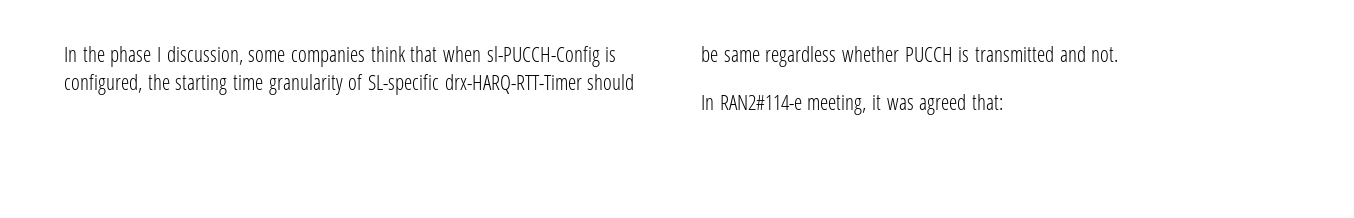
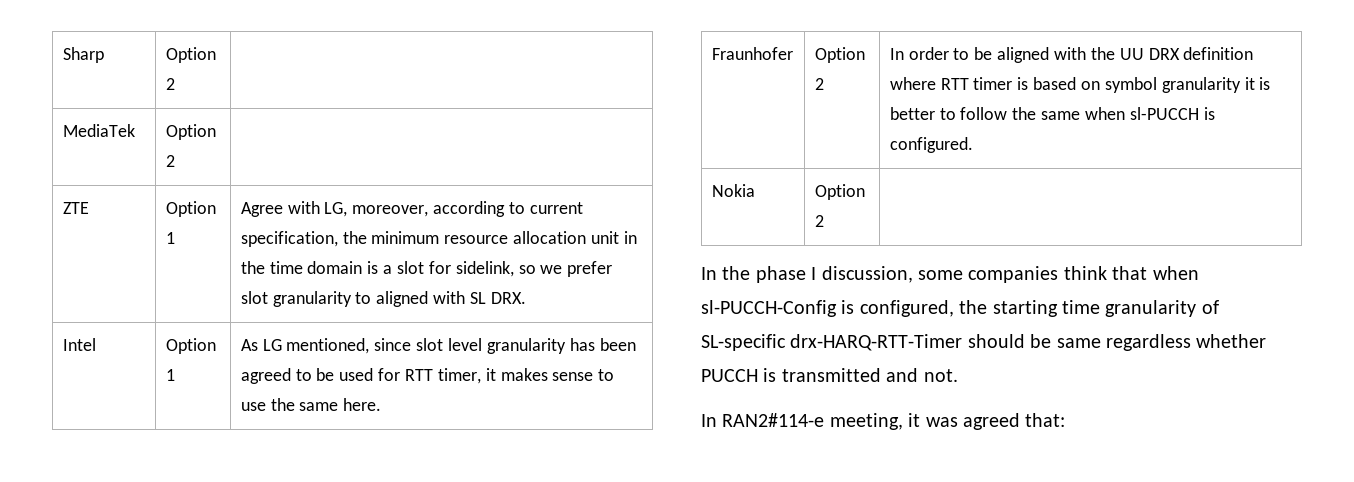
(64, 54) none -> [62,47,104,63] [165,47,216,63] [165,78,175,90] [62,124,135,137] [165,124,216,140] [165,155,175,167] [62,202,89,214] [165,201,216,217] [165,232,175,244] [240,201,583,217] [240,231,637,247] [240,261,613,277] [240,291,526,307] [62,338,96,351] [165,338,216,354] [165,369,175,381] [240,338,636,354] [240,368,615,384] [240,398,382,411] [711,47,793,60] [814,47,865,63] [814,78,824,90] [889,47,1254,63] [889,77,1271,93] [889,107,1215,120] [889,137,973,153] [711,184,755,197] [814,184,865,200] [814,215,824,227] Sharp | Option 2 | // MediaTek | Option 2 | // ZTE | Option 1 | Agree with LG, moreover, according to current specification, the minimum resource allocation unit in the time domain is a slot for sidelink, so we prefer slot granularity to aligned with SL DRX. // Intel | Option 1 | As LG mentioned, since slot level granularity has been agreed to be used for RTT timer, it makes sense to use the same here. // Fraunhofer | Option 2 | In order to be aligned with the UU DRX definition where RTT timer is based on symbol granularity it is better to follow the same when sl-PUCCH is configured. // Nokia | Option 2 | //

